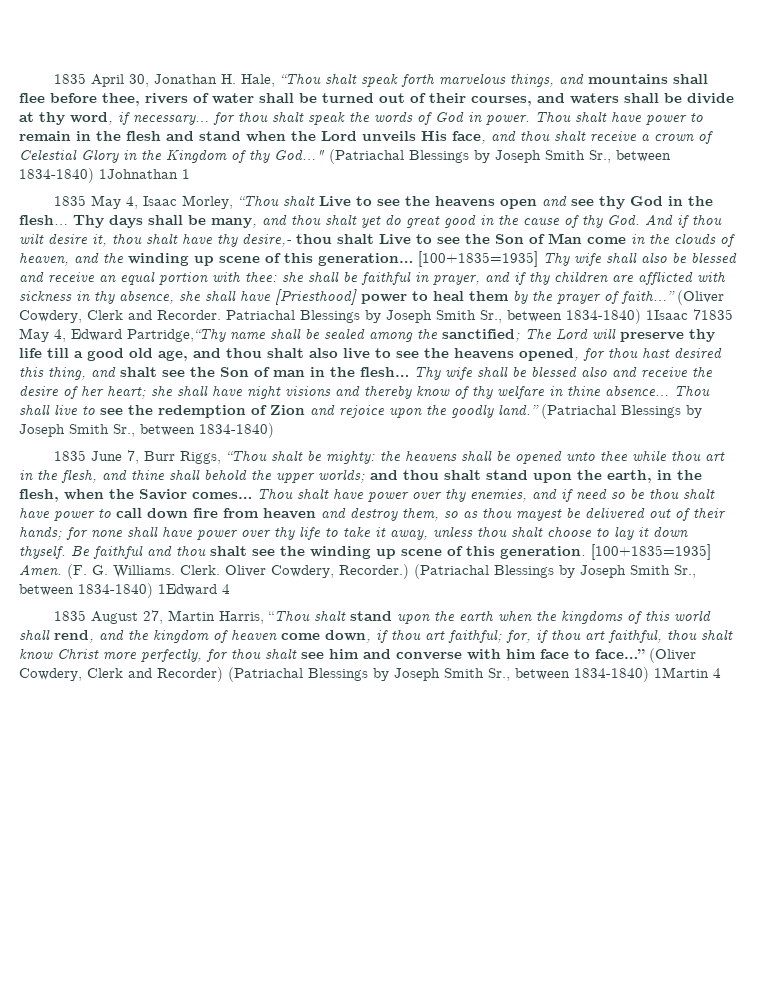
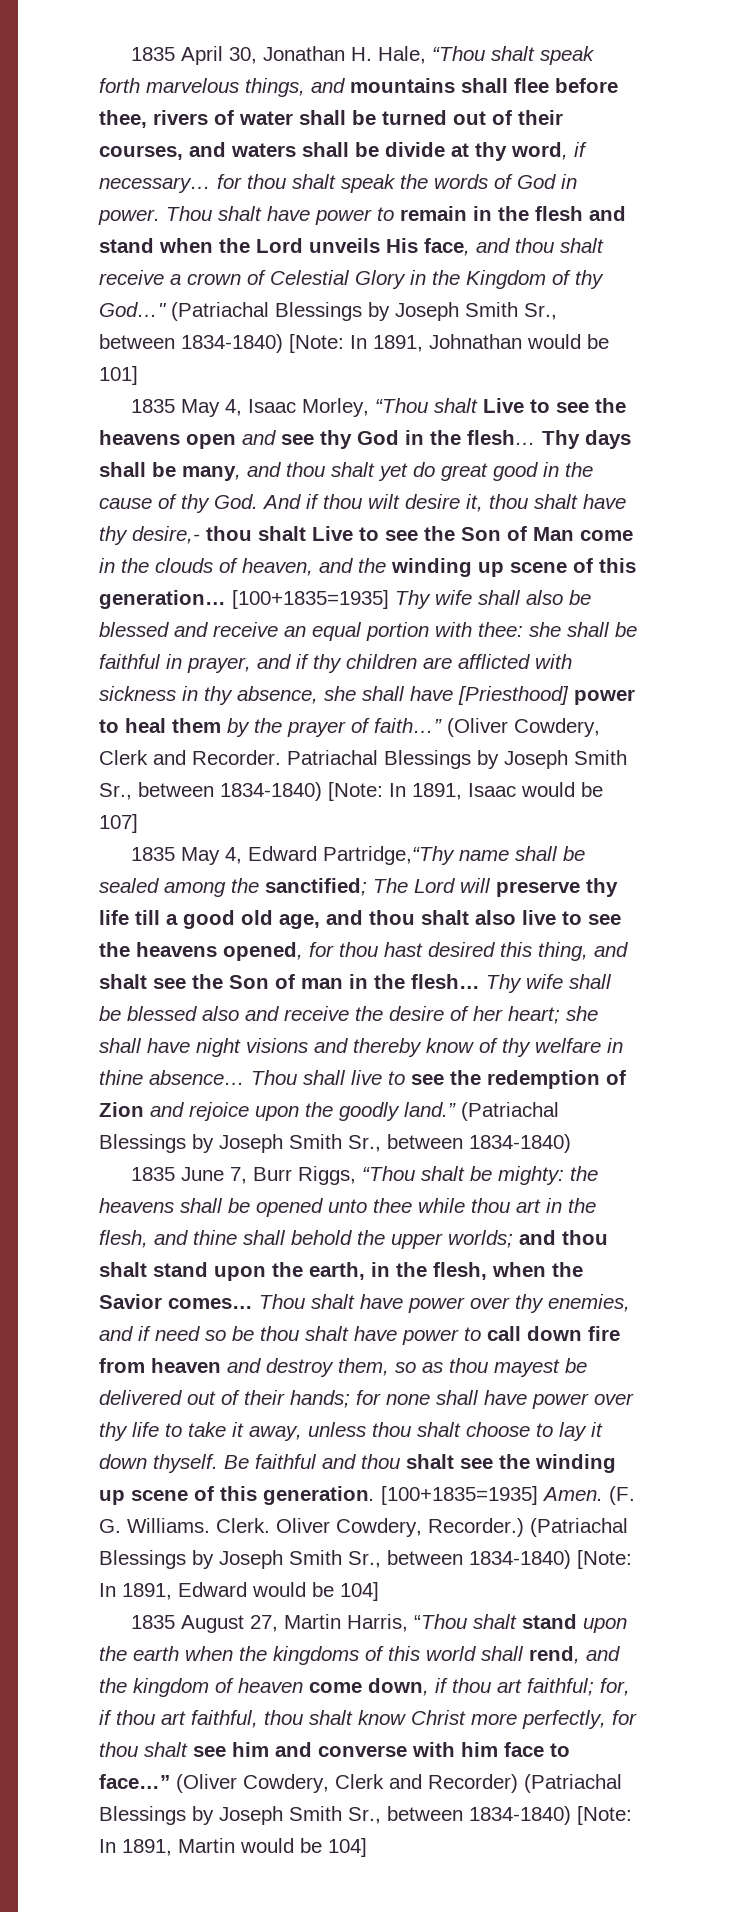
[99,169,190,179] 1Johnathan 1 -> [289,334,609,353] [99,366,138,385] [Note: In 1891, Johnathan would be 101]
[646,309,733,320] 1Isaac 71835 -> [328,782,603,801] [99,814,138,833] [130,847,175,861] [Note: In 1891, Isaac would be 107] // 1835
[158,584,230,596] 1Edward 4 -> [577,1550,632,1569] [99,1582,379,1601] [Note: In 1891, Edward would be 104]
[654,667,721,678] 1Martin 4 -> [577,1806,632,1825] [99,1838,367,1857] [Note: In 1891, Martin would be 104]

